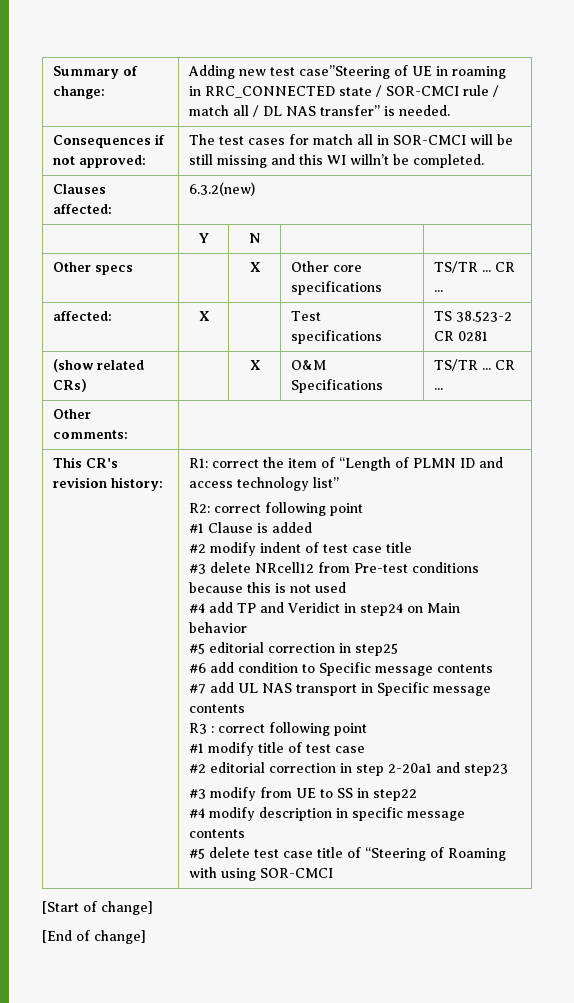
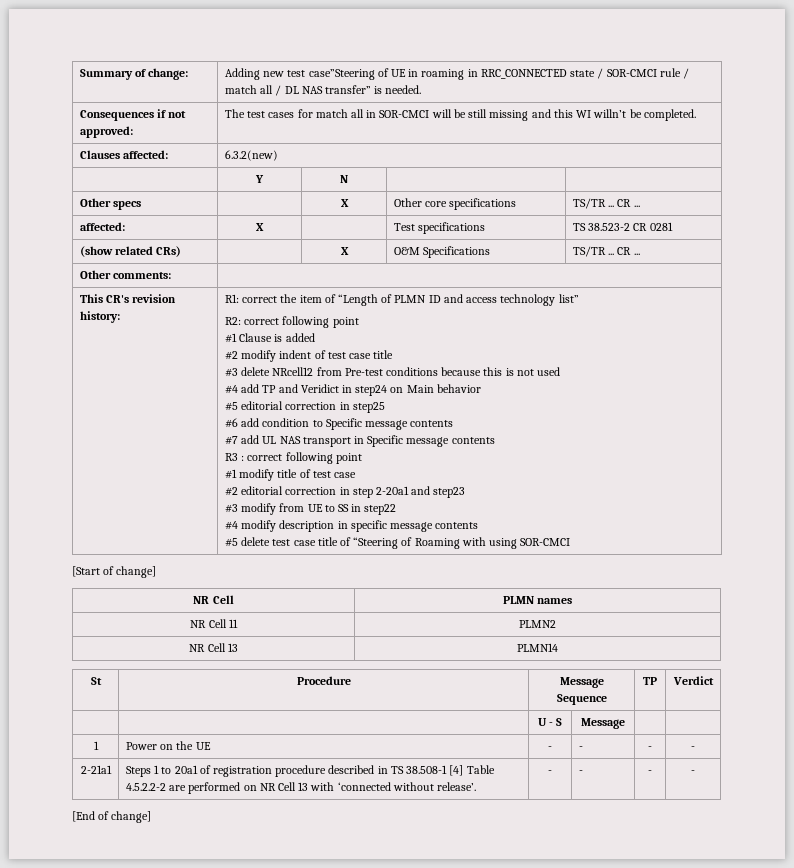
(153, 908) none -> [193,595,234,604] [502,596,573,604] [190,619,238,628] [519,620,556,628] [189,643,238,652] [517,643,558,652] [90,677,102,685] [296,676,351,685] [559,677,604,688] [556,694,607,705] [643,677,657,685] [672,676,714,685] [537,718,563,726] [581,718,625,729] [93,741,99,750] [125,741,211,750] [548,746,552,750] [578,746,583,750] [648,746,652,750] [691,746,695,750] [80,765,112,774] [125,765,495,777] [125,782,477,794] [548,770,552,774] [578,770,583,774] [648,770,652,774] [691,770,695,774] // NR Cell | PLMN names // NR Cell 11 | PLMN2 // NR Cell 13 | PLMN14 // St | Procedure | Message Sequence | TP | Verdict // | | U - S | Message | | // 1 | Power on the UE | - | - | - | - // 2-21a1 | Steps 1 to 20a1 of registration procedure described in TS 38.508-1 [4] Table 4.5.2.2-2 are performed on NR Cell 13 with ‘connected without release’. | - | - | - | -

